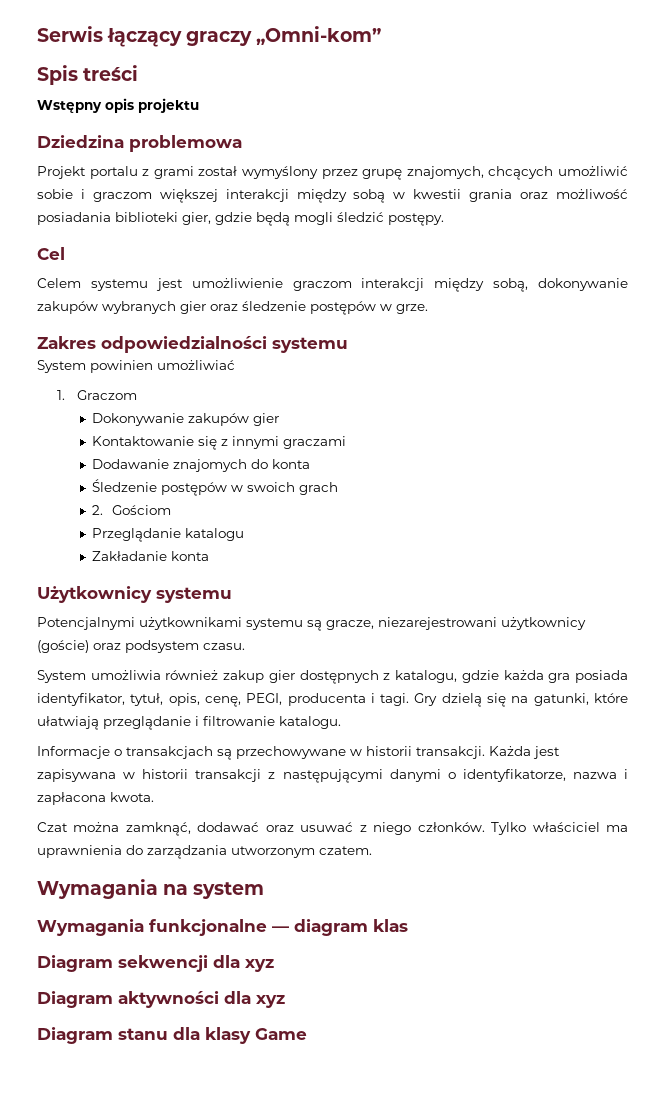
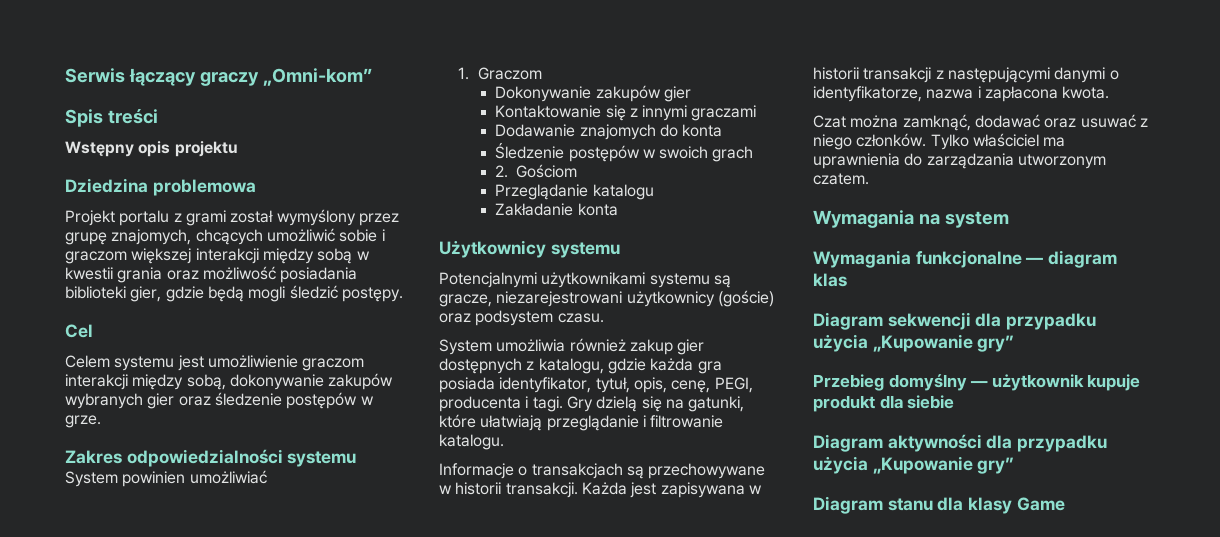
[245,959,274,972] xyz -> [1006,313,1097,330] [813,334,1015,352] [813,374,1141,391] [813,395,955,412] przypadku użycia „Kupowanie gry” // Przebieg domyślny — użytkownik kupuje produkt dla siebie
[256,995,285,1008] xyz -> [1017,435,1108,452] [813,456,1015,474] przypadku użycia „Kupowanie gry”

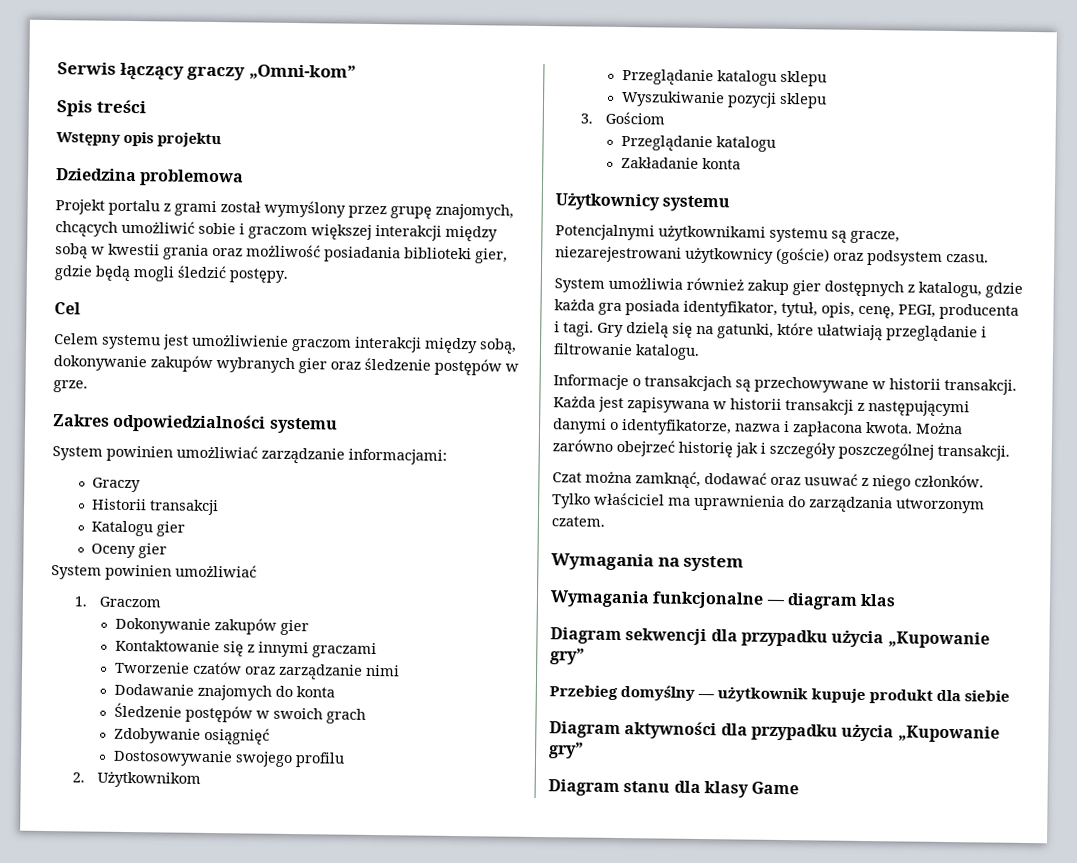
(357, 459) none -> [52,445,447,465] [92,477,142,493] [92,498,220,516] [91,520,186,537] [91,543,168,559] // System powinien umożliwiać zarządzanie informacjami: // Graczy // Historii transakcji // Katalogu gier // Oceny gier
(757, 113) none -> [114,661,400,680] // Tworzenie czatów oraz zarządzanie nimi
[495,165,509,178] 2. -> [113,727,270,745] [112,749,345,768] [72,771,201,788] [621,68,827,87] [620,90,827,109] [580,113,594,124] Zdobywanie osiągnięć // Dostosowywanie swojego profilu // 2. Użytkownikom // Przeglądanie katalogu sklepu // Wyszukiwanie pozycji sklepu // 3.
(1110, 92) none -> [916,422,963,435] [552,439,1010,461] Można zarówno obejrzeć historię jak i szczegóły poszczególnej transakcji.

